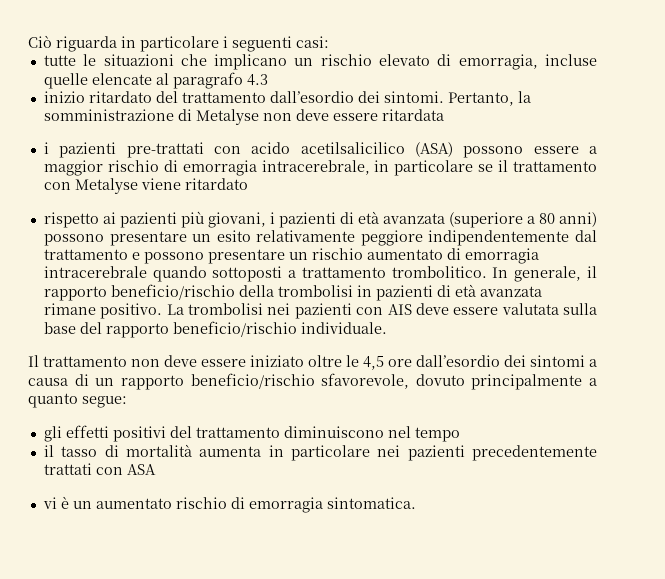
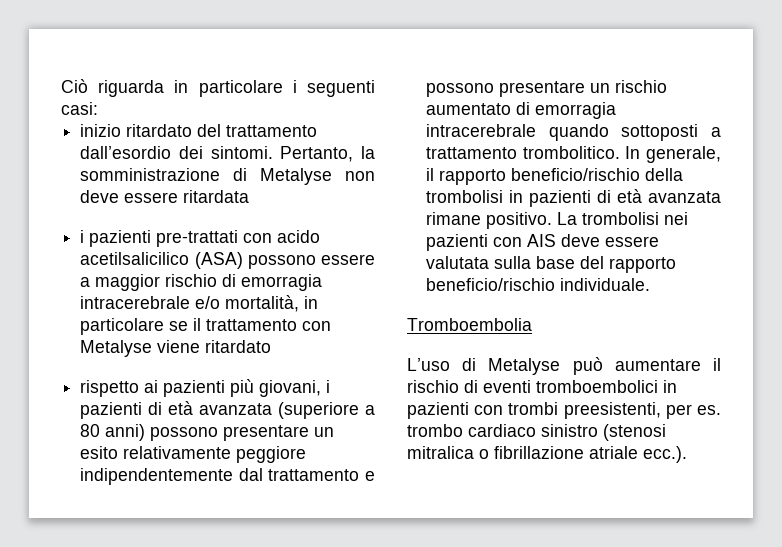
[43,54,597,70] [43,72,268,89] // tutte le situazioni che implicano un rischio elevato di emorragia, incluse quelle elencate al paragrafo 4.3 -> (98, 108) none
[261,160,370,175] intracerebrale, -> [80,295,300,312] intracerebrale e/o mortalità,
[28,355,597,370] [28,373,597,390] [28,393,127,408] [43,425,460,442] [43,444,597,461] [43,463,156,475] [42,496,416,513] Il trattamento non deve essere iniziato oltre le 4,5 ore dall’esordio dei sintomi a causa di un rapporto beneficio/rischio sfavorevole, dovuto principalmente a quanto segue: // gli effetti positivi del trattamento diminuiscono nel tempo // il tasso di mortalità aumenta in particolare nei pazienti precedentemente trattati con ASA // vi è un aumentato rischio di emorragia sintomatica. -> [407,318,532,331] [407,357,721,375] [407,380,677,393] [407,402,721,419] [407,424,666,441] [407,446,687,463] Tromboembolia // L’uso di Metalyse può aumentare il rischio di eventi tromboembolici in pazienti con trombi preesistenti, per es. trombo cardiaco sinistro (stenosi mitralica o fibrillazione atriale ecc.).

